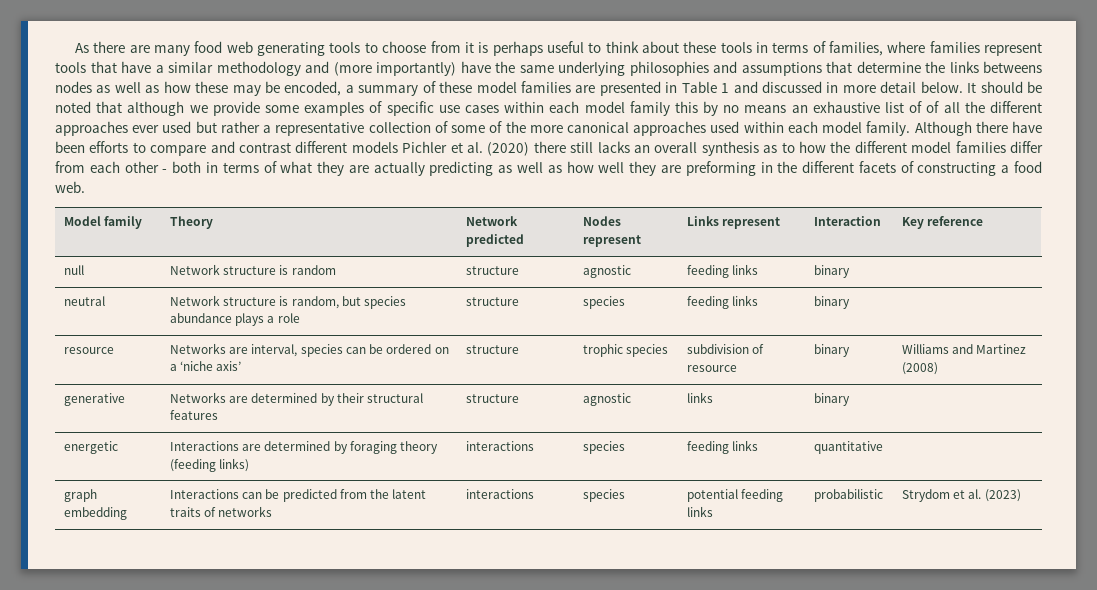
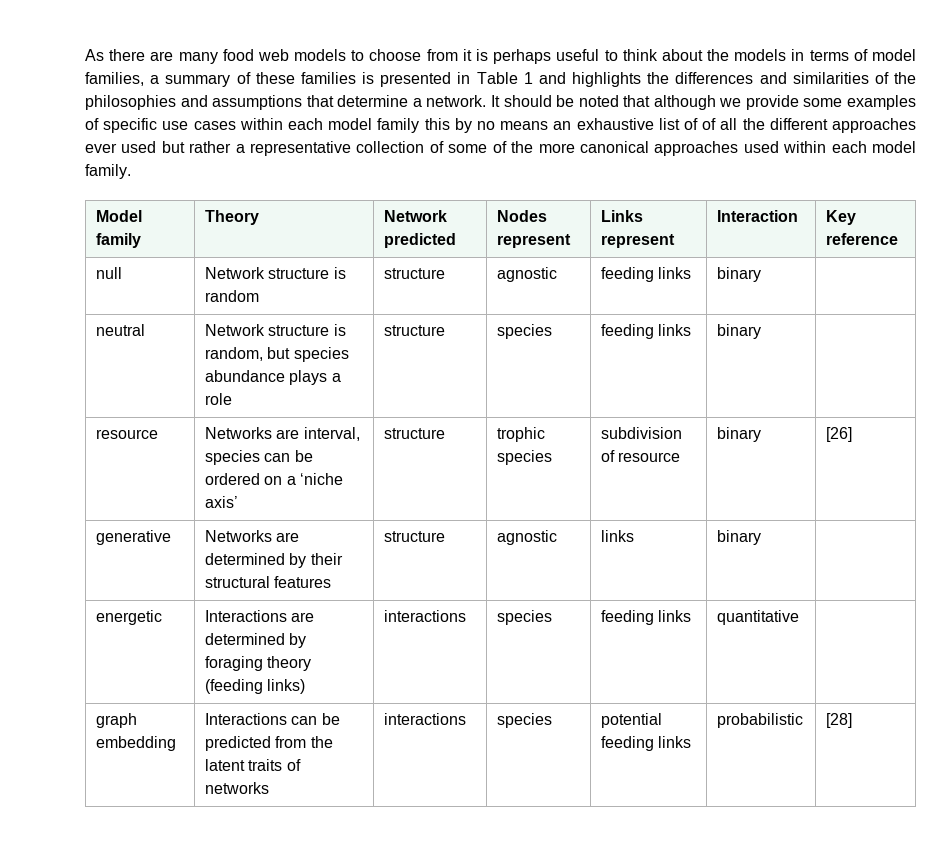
[257,42,361,56] generating tools -> [294,49,347,61] models
[683,41,1042,56] [55,61,625,76] these tools in terms of families, where families represent tools that have a similar methodology and (more importantly) have the same underlying -> [707,49,916,61] [85,72,916,87] the models in terms of model families, a summary of these families is presented in Table 1 and highlights the differences and similarities of the
[925,61,1042,73] [55,81,963,96] the links betweens nodes as well as how these may be encoded, a summary of these model families are presented in Table 1 and discussed in more detail below. -> [412,95,487,107] a network.
[914,121,1043,136] [55,141,1043,156] [55,161,1043,176] [55,181,85,193] Although there have been efforts to compare and contrast different models Pichler et al. (2020) there still lacks an overall synthesis as to how the different model families differ from each other - both in terms of what they are actually predicting as well as how well they are preforming in the different facets of constructing a food web. -> (131, 171) none
[901,344,1027,354] [901,362,938,375] Williams and Martinez (2008) -> [825,427,852,442] [26]
[901,489,1021,502] Strydom et al. (2023) -> [825,713,852,728] [28]

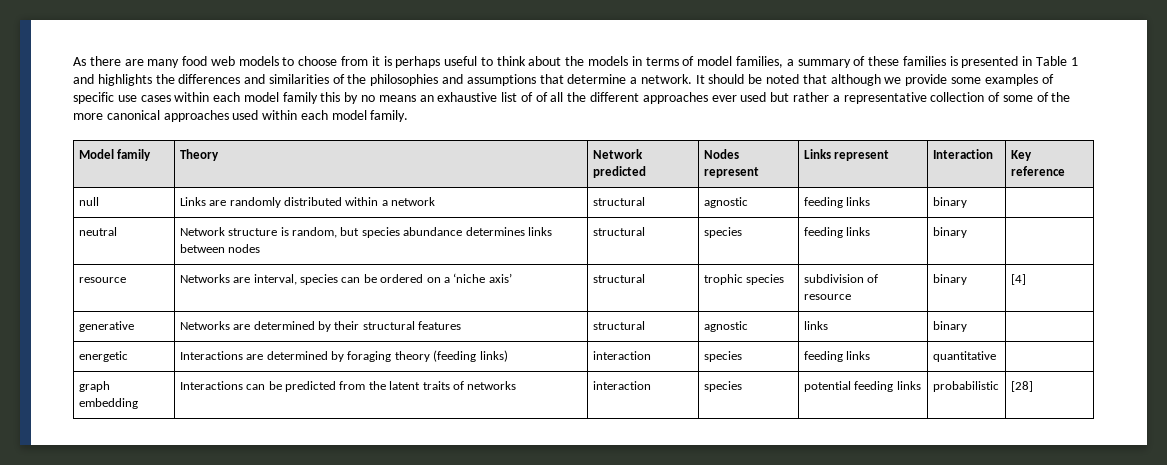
[204,267,346,279] [204,290,259,302] [383,268,445,279] Network structure is random | structure -> [179,197,436,208] [592,197,645,206] Links are randomly distributed within a network | structural
[289,370,341,385] [204,393,232,405] [383,325,445,336] plays a role | structure -> [465,227,552,236] [179,244,261,253] [592,227,645,236] determines links between nodes | structural
[383,428,445,439] structure -> [592,274,645,283] structural
[825,427,852,442] [26] -> [1010,274,1026,285] [4]
[383,531,445,542] structure -> [592,321,645,330] structural
[383,610,466,622] interactions -> [592,351,651,360] interaction
[383,713,466,725] interactions -> [592,381,651,390] interaction

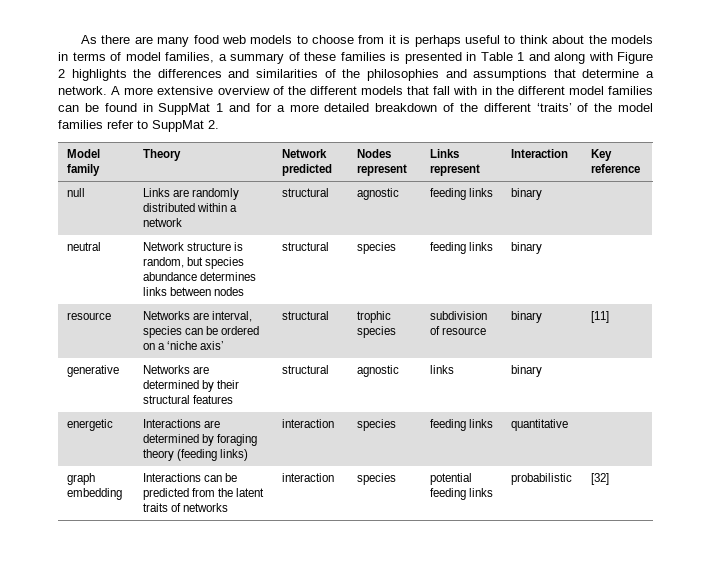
(94, 79) none -> [554,52,653,64] [58,69,65,78] along with Figure 2
[695,74,1054,86] [73,92,1071,104] [73,110,409,122] It should be noted that although we provide some examples of specific use cases within each model family this by no means an exhaustive list of of all the different approaches ever used but rather a representative collection of some of the more canonical approaches used within each model family. -> [111,86,653,95] [58,103,653,115] [58,120,219,132] A more extensive overview of the different models that fall with in the different model families can be found in SuppMat 1 and for a more detailed breakdown of the different ‘traits’ of the model families refer to SuppMat 2.
[1010,274,1026,285] [4] -> [590,311,609,323] [11]
[1010,381,1033,392] [28] -> [590,473,609,485] [32]

